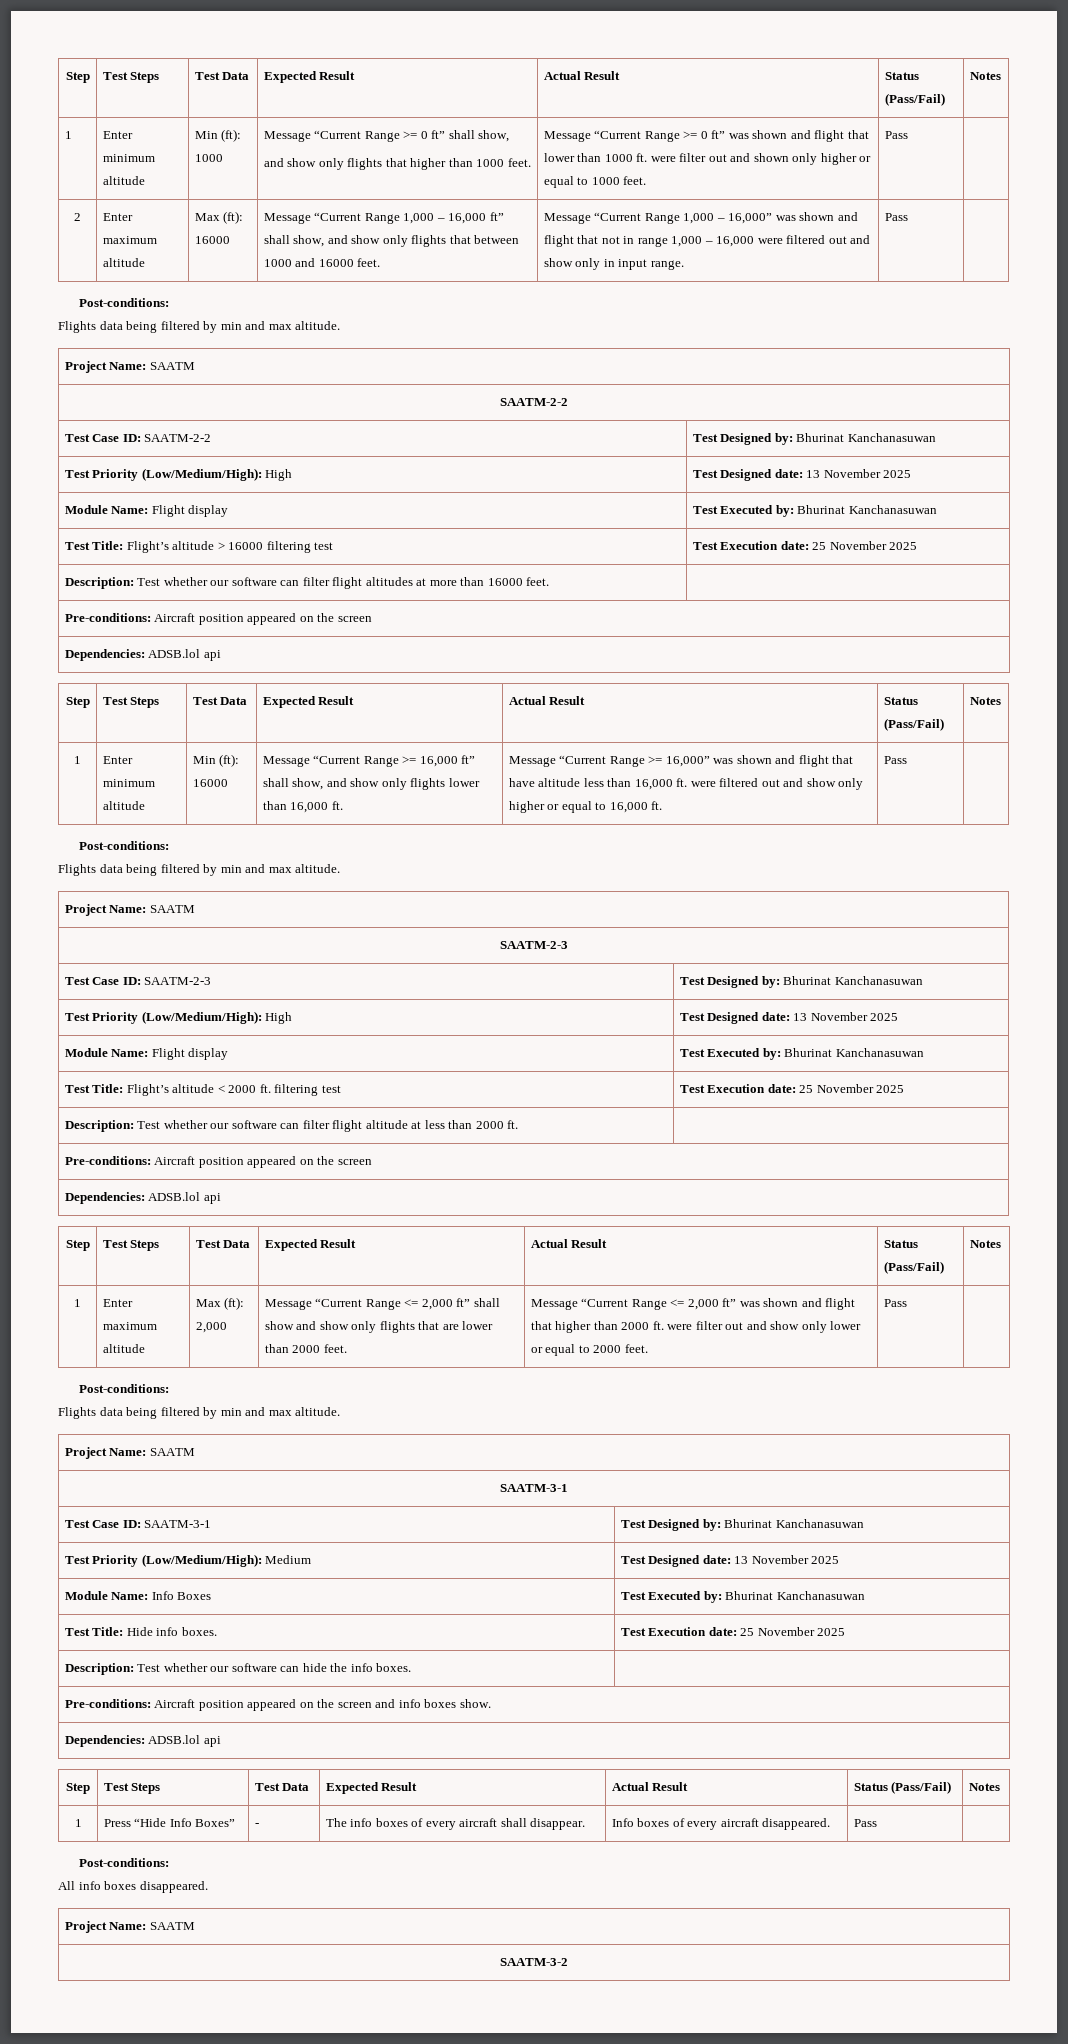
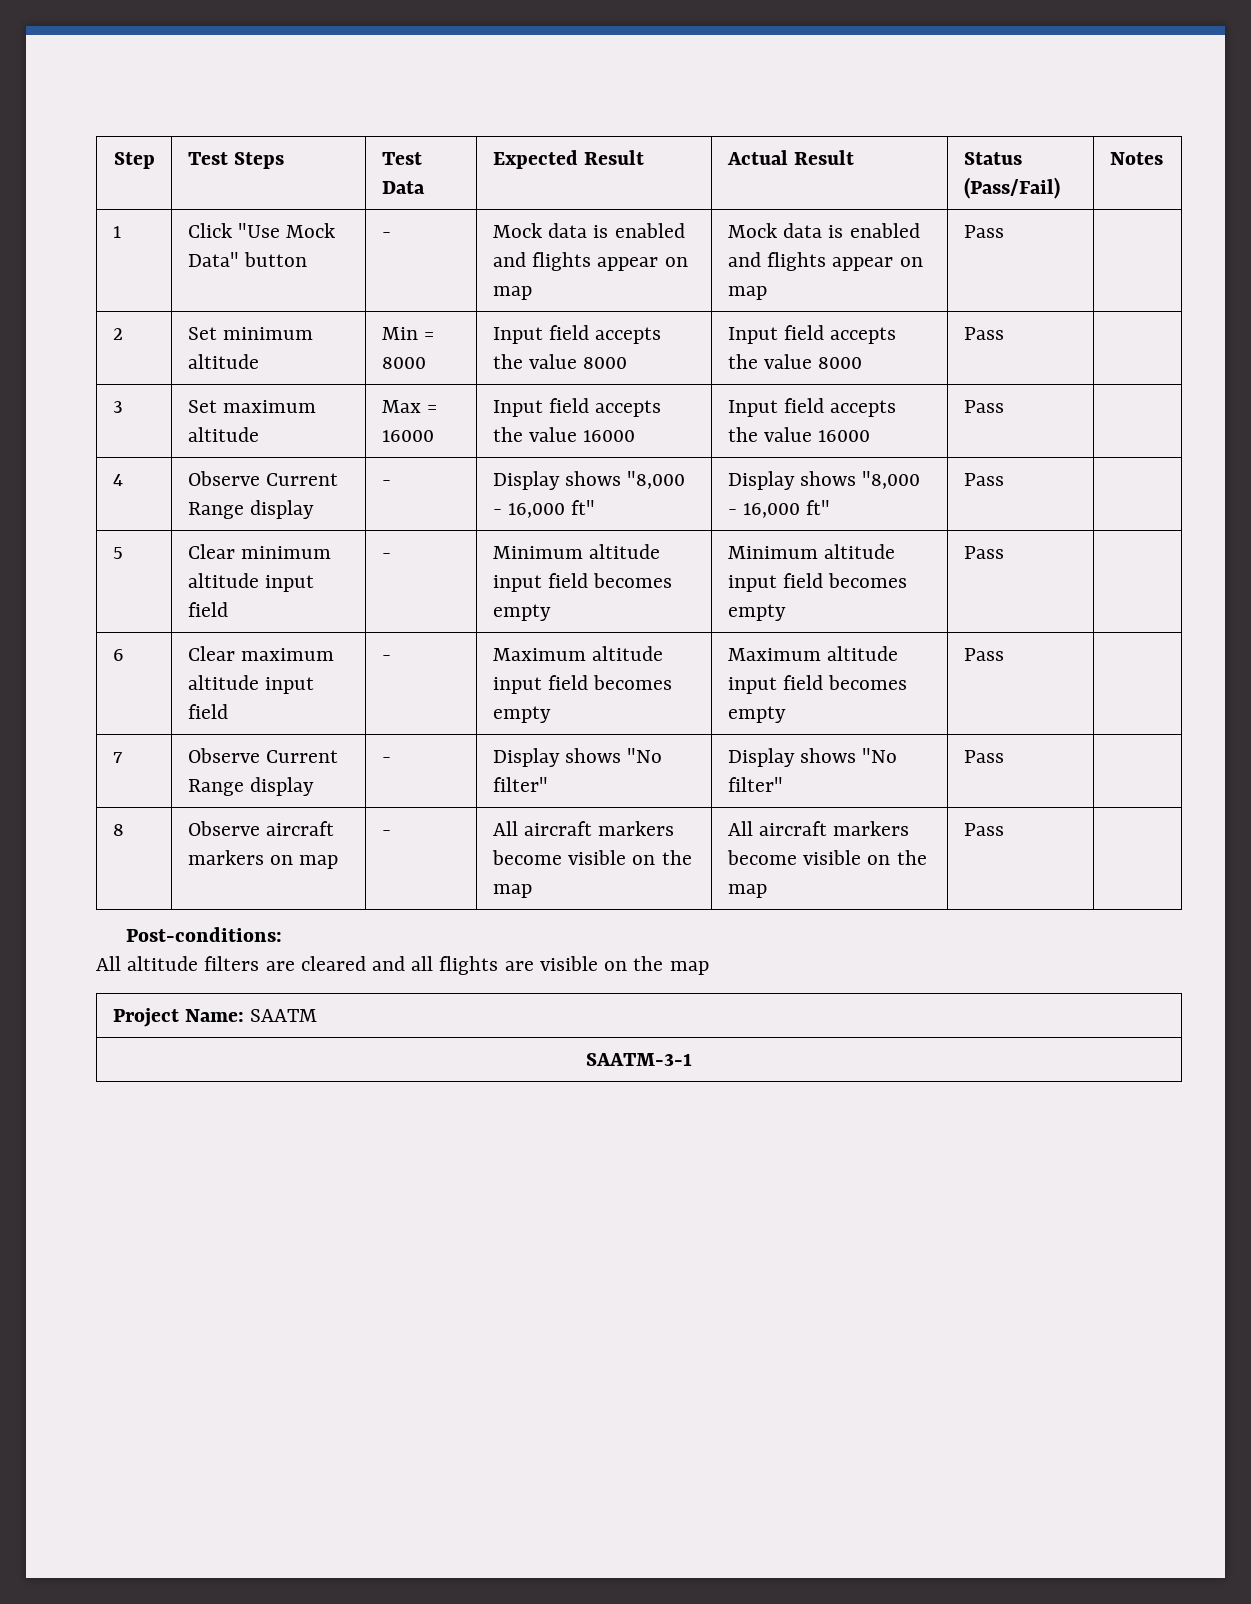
[102,131,133,139] [102,154,155,162] [102,176,145,185] [194,129,242,142] [194,154,223,162] [263,130,510,142] [263,158,531,170] [543,130,869,142] [543,153,872,165] [543,176,647,188] [884,131,908,139] [74,213,81,221] [102,213,133,221] [102,236,157,244] [102,258,145,267] [194,211,244,224] [194,236,230,244] [263,212,504,224] [263,235,520,247] [263,258,381,267] [543,212,858,224] [543,235,871,247] [543,258,684,270] [884,213,908,221] [79,298,170,307] [58,321,341,333] [64,361,195,373] [500,398,568,406] [64,434,212,442] [692,433,936,445] [64,468,293,481] [692,469,912,481] [64,505,229,517] [692,505,937,517] [64,541,334,553] [692,541,918,550] [64,577,550,589] [64,613,372,625] [64,649,221,661] [65,697,90,708] [102,697,160,708] [192,697,248,705] [262,696,355,708] [508,696,586,705] [883,697,918,705] [883,718,944,731] [969,697,1001,705] [74,756,81,764] [102,756,133,764] [102,779,155,787] [102,801,145,810] [192,754,240,767] [192,779,228,787] [262,755,476,767] [262,778,480,790] [262,801,343,813] [508,755,854,767] [508,778,864,790] [508,801,663,813] [883,756,907,764] [79,841,170,850] [58,864,341,876] [64,904,195,916] [499,941,568,949] [64,977,212,985] [679,976,923,988] [64,1011,293,1024] [679,1012,899,1024] [64,1048,229,1060] [679,1048,924,1060] [64,1084,341,1096] [679,1084,905,1093] [64,1120,519,1132] [64,1156,372,1168] [64,1192,221,1204] [65,1240,90,1251] [102,1240,160,1251] [195,1240,251,1248] [264,1239,357,1251] [530,1239,608,1248] [883,1240,918,1248] [883,1261,944,1274] [969,1240,1001,1248] [74,1299,81,1307] [102,1299,133,1307] [102,1322,157,1330] [102,1344,145,1353] [195,1297,245,1310] [195,1322,227,1333] [264,1298,500,1310] [264,1321,494,1333] [264,1344,347,1353] [530,1298,856,1310] [530,1321,862,1333] [530,1344,648,1356] [883,1299,907,1307] [79,1384,170,1393] [58,1407,341,1419] [64,1447,195,1459] [500,1484,568,1492] [64,1520,212,1528] [620,1519,864,1531] [64,1554,312,1567] [620,1555,840,1567] [64,1591,212,1600] [620,1591,865,1603] [64,1627,217,1636] [620,1627,846,1636] [64,1663,412,1675] [64,1699,491,1711] [64,1735,221,1747] [66,1783,90,1794] [103,1783,161,1794] [254,1783,310,1791] [325,1782,418,1794] [611,1782,689,1791] [853,1781,952,1794] [968,1783,1000,1791] [74,1819,82,1827] [103,1818,236,1827] [254,1823,259,1827] [325,1818,586,1830] [611,1818,831,1830] [853,1819,877,1827] [79,1858,170,1867] [58,1881,208,1893] [64,1921,195,1933] [500,1958,568,1966] Enter minimum altitude | Min (ft): 1000 | Message “Current Range >= 0 ft” shall show, // and show only flights that higher than 1000 feet. | Message “Current Range >= 0 ft” was shown and flight that lower than 1000 ft. were filter out and shown only higher or equal to 1000 feet. | Pass | // 2 | Enter maximum altitude | Max (ft): 16000 | Message “Current Range 1,000 – 16,000 ft” shall show, and show only flights that between 1000 and 16000 feet. | Message “Current Range 1,000 – 16,000” was shown and flight that not in range 1,000 – 16,000 were filtered out and show only in input range. | Pass | // Post-conditions: // Flights data being filtered by min and max altitude. // Project Name: SAATM // SAATM-2-2 // Test Case ID: SAATM-2-2 | Test Designed by: Bhurinat Kanchanasuwan // Test Priority (Low/Medium/High): High | Test Designed date: 13 November 2025 // Module Name: Flight display | Test Executed by: Bhurinat Kanchanasuwan // Test Title: Flight’s altitude > 16000 filtering test | Test Execution date: 25 November 2025 // Description: Test whether our software can filter flight altitudes at more than 16000 feet. | // Pre-conditions: Aircraft position appeared on the screen // Dependencies: ADSB.lol api // Step | Test Steps | Test Data | Expected Result | Actual Result | Status (Pass/Fail) | Notes // 1 | Enter minimum altitude | Min (ft): 16000 | Message “Current Range >= 16,000 ft” shall show, and show only flights lower than 16,000 ft. | Message “Current Range >= 16,000” was shown and flight that have altitude less than 16,000 ft. were filtered out and show only higher or equal to 16,000 ft. | Pass | // Post-conditions: // Flights data being filtered by min and max altitude. // Project Name: SAATM // SAATM-2-3 // Test Case ID: SAATM-2-3 | Test Designed by: Bhurinat Kanchanasuwan // Test Priority (Low/Medium/High): High | Test Designed date: 13 November 2025 // Module Name: Flight display | Test Executed by: Bhurinat Kanchanasuwan // Test Title: Flight’s altitude < 2000 ft. filtering test | Test Execution date: 25 November 2025 // Description: Test whether our software can filter flight altitude at less than 2000 ft. | // Pre-conditions: Aircraft position appeared on the screen // Dependencies: ADSB.lol api // Step | Test Steps | Test Data | Expected Result | Actual Result | Status (Pass/Fail) | Notes // 1 | Enter maximum altitude | Max (ft): 2,000 | Message “Current Range <= 2,000 ft” shall show and show only flights that are lower than 2000 feet. | Message “Current Range <= 2,000 ft” was shown and flight that higher than 2000 ft. were filter out and show only lower or equal to 2000 feet. | Pass | // Post-conditions: // Flights data being filtered by min and max altitude. // Project Name: SAATM // SAATM-3-1 // Test Case ID: SAATM-3-1 | Test Designed by: Bhurinat Kanchanasuwan // Test Priority (Low/Medium/High): Medium | Test Designed date: 13 November 2025 // Module Name: Info Boxes | Test Executed by: Bhurinat Kanchanasuwan // Test Title: Hide info boxes. | Test Execution date: 25 November 2025 // Description: Test whether our software can hide the info boxes. | // Pre-conditions: Aircraft position appeared on the screen and info boxes show. // Dependencies: ADSB.lol api // Step | Test Steps | Test Data | Expected Result | Actual Result | Status (Pass/Fail) | Notes // 1 | Press “Hide Info Boxes” | - | The info boxes of every aircraft shall disappear. | Info boxes of every aircraft disappeared. | Pass | // Post-conditions: // All info boxes disappeared. // Project Name: SAATM // SAATM-3-2 -> [187,223,336,238] [187,252,308,267] [381,232,391,238] [492,223,685,238] [492,252,688,271] [492,286,532,300] [727,223,920,238] [727,252,923,271] [727,286,767,300] [963,225,1004,238] [112,328,123,340] [187,327,314,340] [187,354,259,369] [381,327,435,340] [381,357,426,369] [492,325,662,344] [492,354,628,369] [727,325,897,344] [727,354,863,369] [963,327,1004,340] [112,401,123,413] [187,400,317,413] [187,427,259,442] [381,400,438,413] [381,430,434,442] [492,398,662,417] [492,427,636,442] [727,398,897,417] [727,427,871,442] [963,400,1004,413] [112,474,123,486] [187,471,339,486] [187,500,315,519] [381,480,391,486] [492,471,686,490] [492,500,596,518] [727,471,921,490] [727,500,831,518] [963,473,1004,486] [112,547,123,559] [187,544,332,559] [187,573,315,592] [187,602,228,617] [381,553,391,559] [492,544,661,559] [492,573,673,592] [492,604,551,621] [727,544,896,559] [727,573,908,592] [727,604,786,621] [963,546,1004,559] [112,649,124,661] [187,646,335,661] [187,675,315,694] [187,704,228,719] [381,655,391,661] [492,646,664,661] [492,675,673,694] [492,706,551,723] [727,646,899,661] [727,675,908,694] [727,706,786,723] [963,648,1004,661] [112,752,122,763] [187,748,339,763] [187,777,315,796] [381,757,391,763] [492,748,663,767] [492,777,548,792] [727,748,898,767] [727,777,783,792] [963,750,1004,763] [112,824,124,836] [187,821,335,836] [187,850,339,869] [381,830,391,836] [492,821,675,836] [491,850,692,865] [492,884,532,898] [727,821,910,836] [726,850,927,865] [727,884,767,898] [963,823,1004,836] [126,927,283,942] [96,956,709,975] [112,1008,318,1027] [586,1053,692,1066] Click "Use Mock Data" button | - | Mock data is enabled and flights appear on map | Mock data is enabled and flights appear on map | Pass | // 2 | Set minimum altitude | Min = 8000 | Input field accepts the value 8000 | Input field accepts the value 8000 | Pass | // 3 | Set maximum altitude | Max = 16000 | Input field accepts the value 16000 | Input field accepts the value 16000 | Pass | // 4 | Observe Current Range display | - | Display shows "8,000 - 16,000 ft" | Display shows "8,000 - 16,000 ft" | Pass | // 5 | Clear minimum altitude input field | - | Minimum altitude input field becomes empty | Minimum altitude input field becomes empty | Pass | // 6 | Clear maximum altitude input field | - | Maximum altitude input field becomes empty | Maximum altitude input field becomes empty | Pass | // 7 | Observe Current Range display | - | Display shows "No filter" | Display shows "No filter" | Pass | // 8 | Observe aircraft markers on map | - | All aircraft markers become visible on the map | All aircraft markers become visible on the map | Pass | // Post-conditions: // All altitude filters are cleared and all flights are visible on the map // Project Name: SAATM // SAATM-3-1

